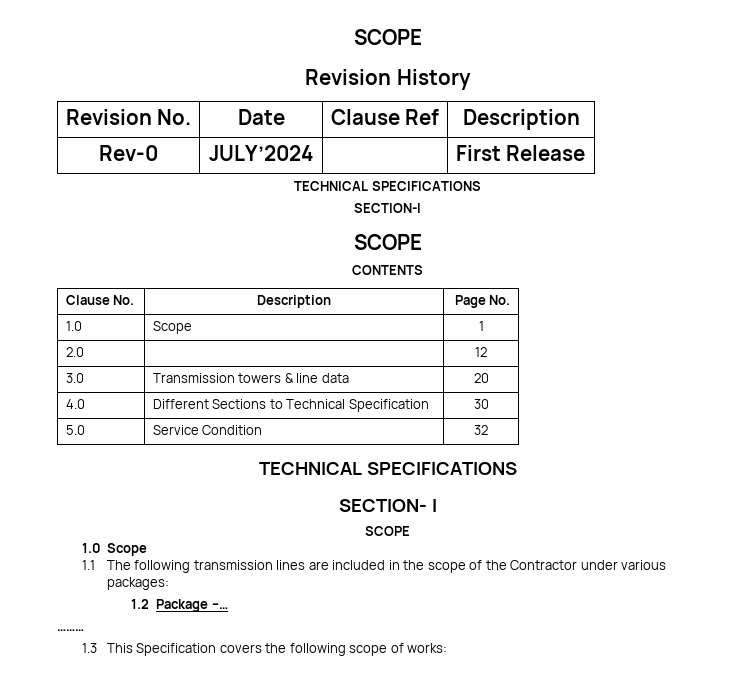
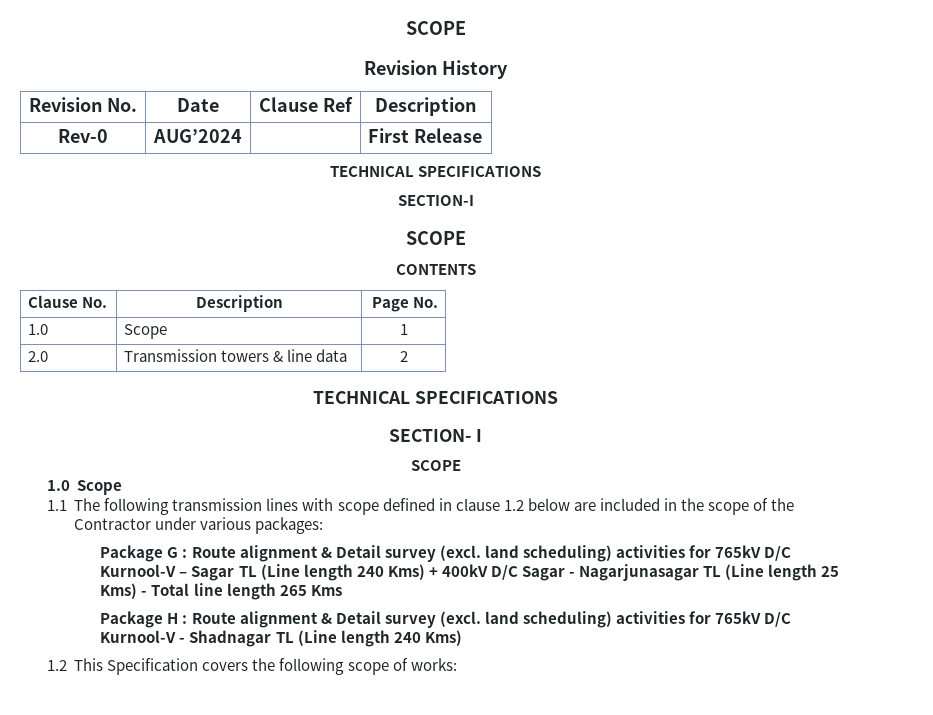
[209,145,313,161] JULY’2024 -> [153,129,242,143] AUG’2024
[475,347,487,357] [65,373,84,383] | 12 // 3.0 | -> (48, 356) none
[473,373,489,383] [65,399,85,409] [152,399,429,412] [473,399,489,409] [65,425,85,435] [152,425,263,435] [474,425,488,435] 20 // 4.0 | Different Sections to Technical Specification | 30 // 5.0 | Service Condition | 32 -> [399,351,408,362] 2
(306, 565) none -> [302,498,570,515] with scope defined in clause 1.2 below
[131,599,228,612] [57,629,84,631] [81,643,97,653] 1.2 Package –… // ……… // 1.3 -> [100,545,792,562] [100,564,840,581] [100,583,342,600] [100,611,792,628] [100,630,462,647] [46,660,67,671] Package G : Route alignment & Detail survey (excl. land scheduling) activities for 765kV D/C Kurnool-V – Sagar TL (Line length 240 Kms) + 400kV D/C Sagar - Nagarjunasagar TL (Line length 25 Kms) - Total line length 265 Kms // Package H : Route alignment & Detail survey (excl. land scheduling) activities for 765kV D/C Kurnool-V - Shadnagar TL (Line length 240 Kms) // 1.2

